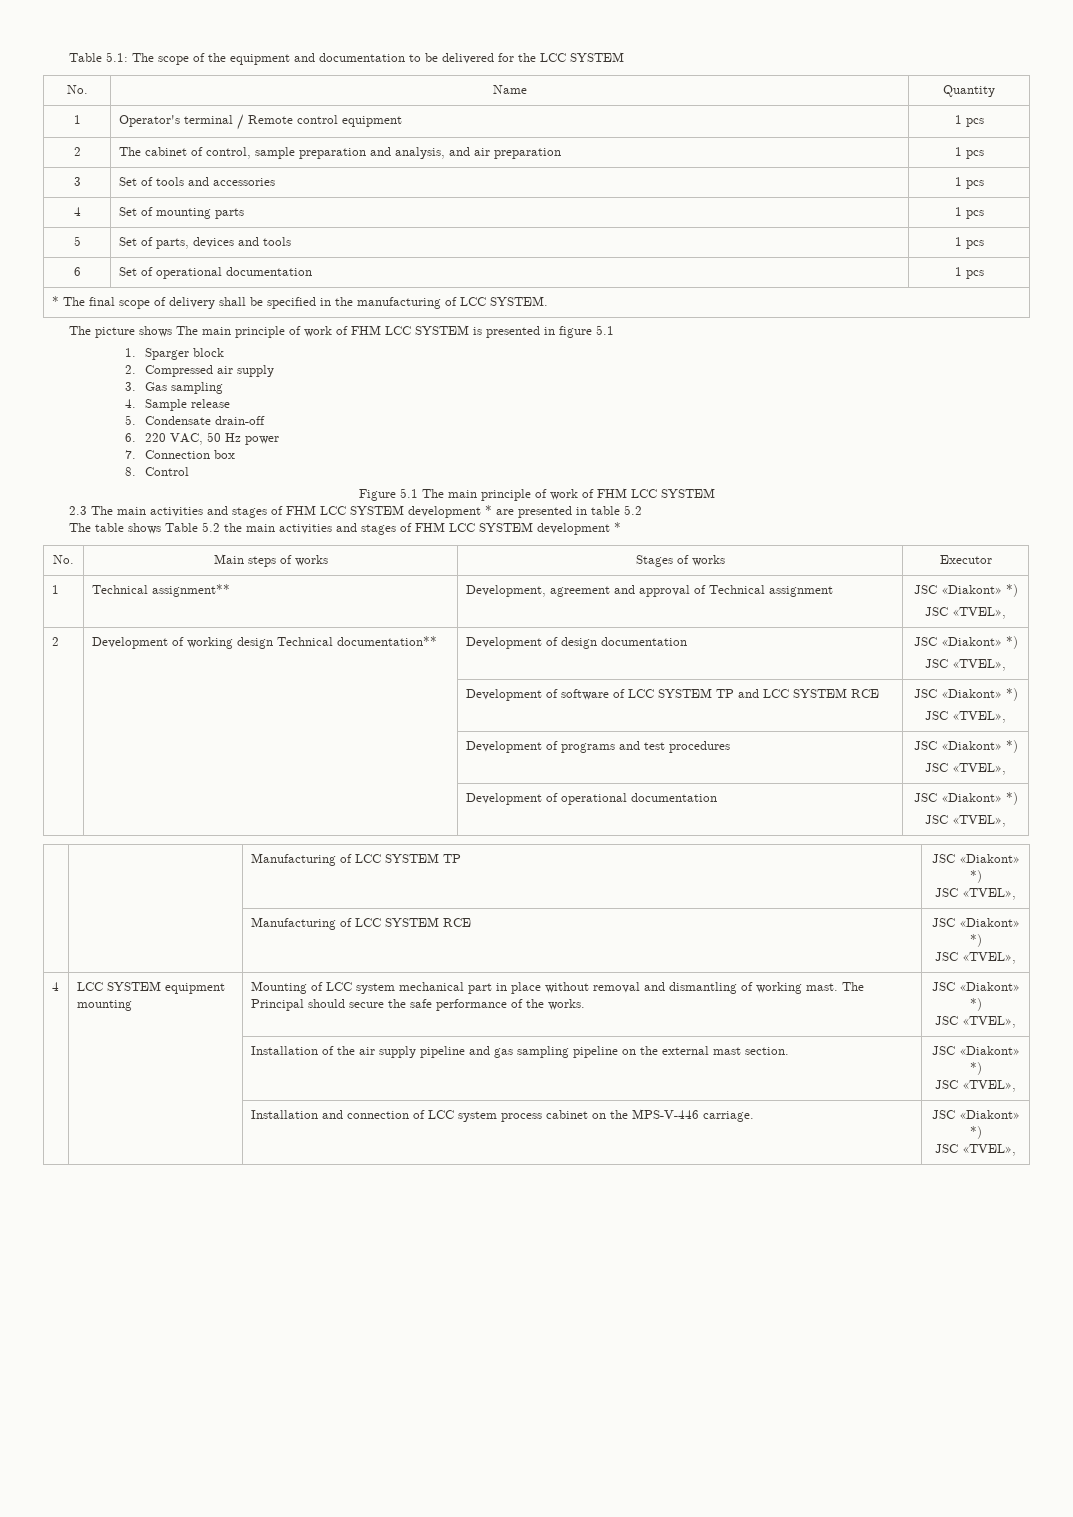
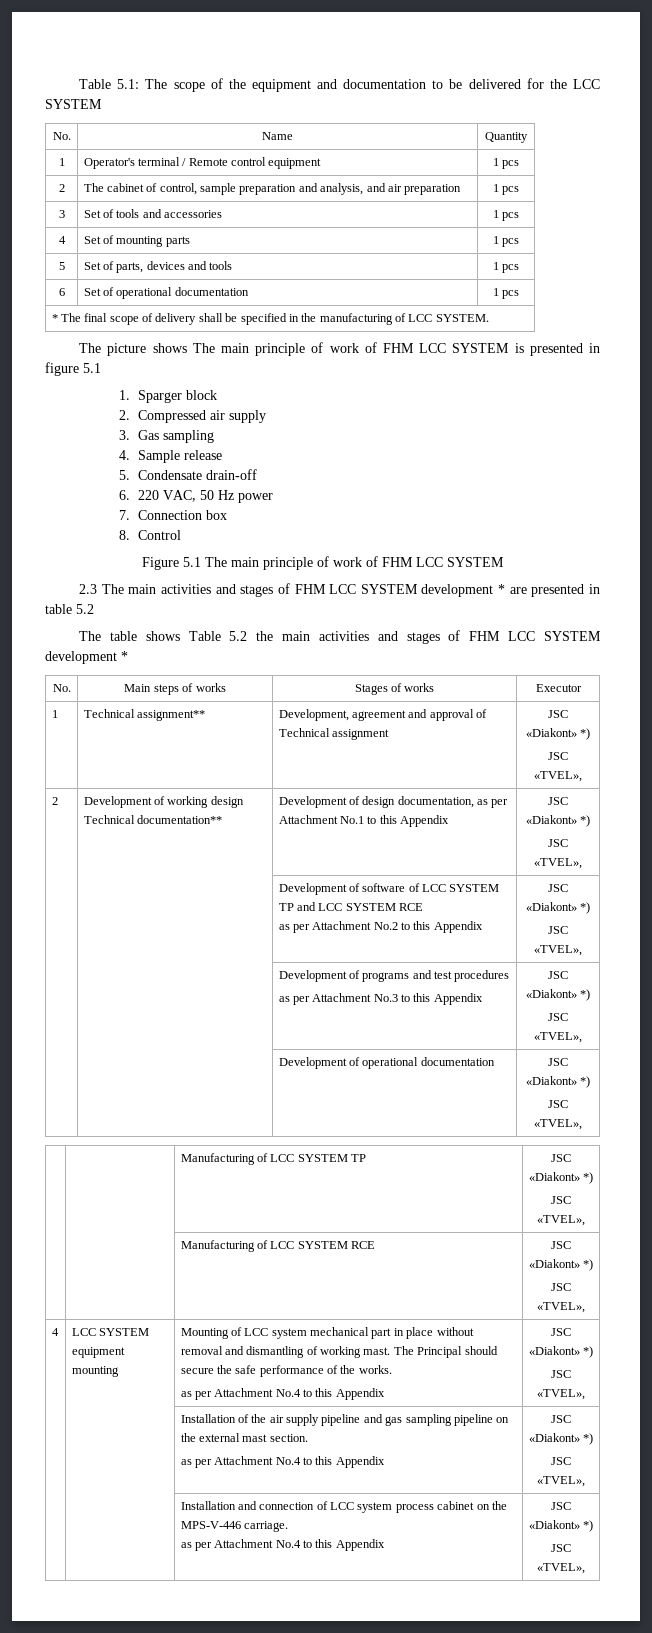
[600,637,687,646] documentation -> [397,796,509,808] [278,815,450,827] documentation, as per Attachment No.1 to this Appendix
(879, 693) none -> [278,921,483,933] // as per Attachment No.2 to this Appendix
(730, 747) none -> [278,993,483,1005] // as per Attachment No.3 to this Appendix
(585, 1004) none -> [180,1388,385,1400] // as per Attachment No.4 to this Appendix
(789, 1051) none -> [180,1456,385,1468] // as per Attachment No.4 to this Appendix
(754, 1116) none -> [180,1539,385,1551] // as per Attachment No.4 to this Appendix

